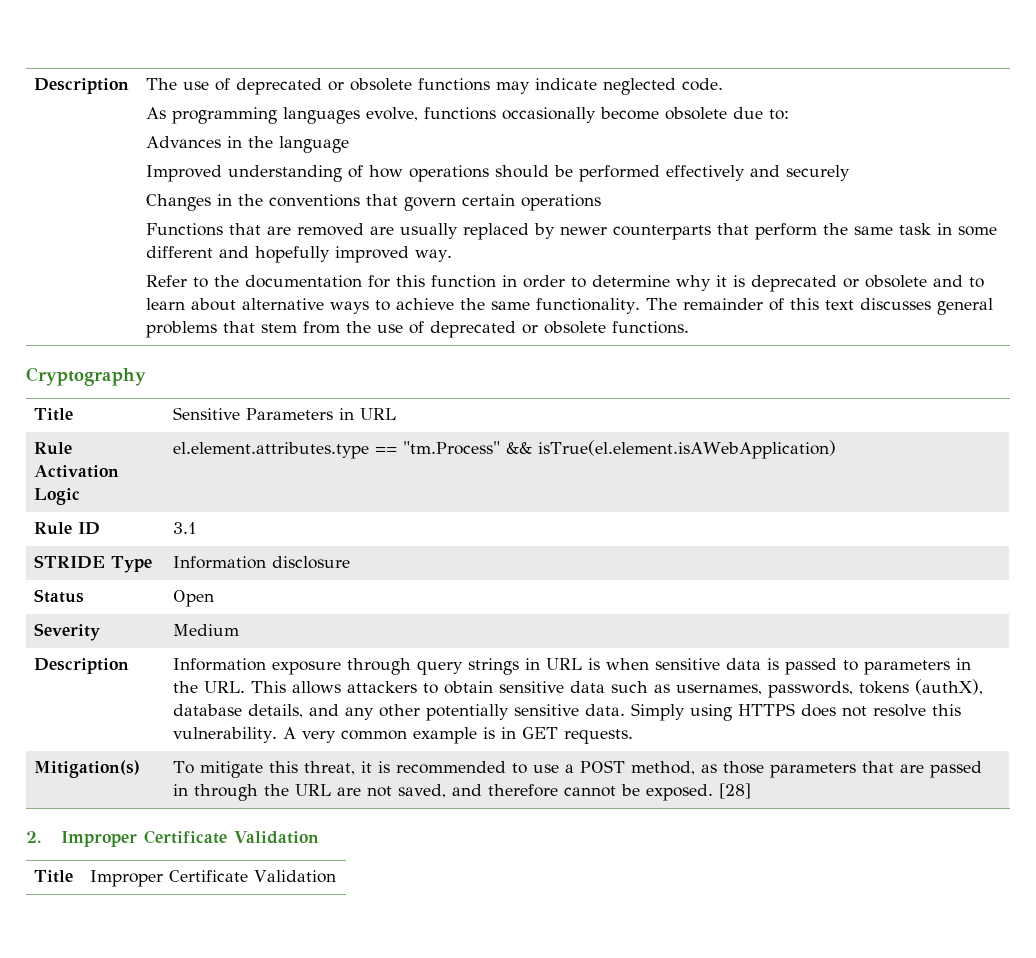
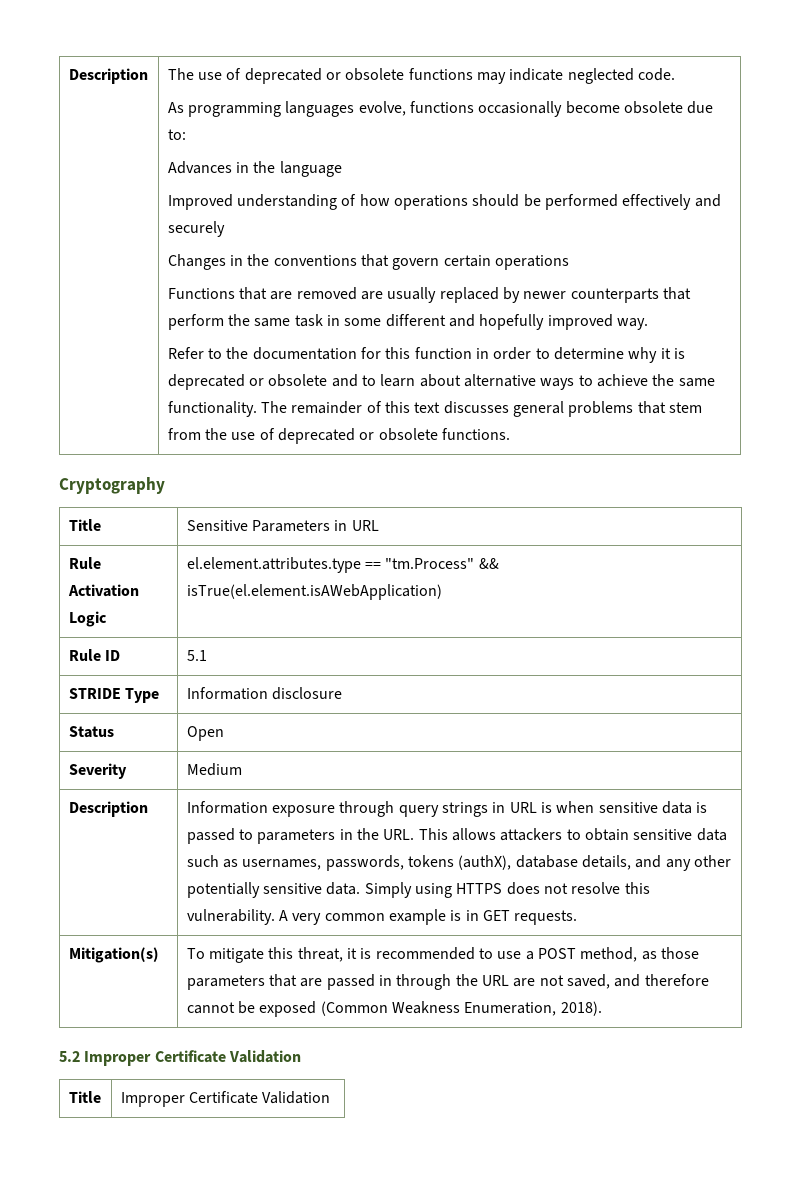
[173,522,197,534] 3.1 -> [186,650,207,661] 5.1
[646,783,752,801] [26,831,42,843] exposed. [28] // 2. -> [259,1001,602,1017] [59,1051,80,1062] exposed (Common Weakness Enumeration, 2018). // 5.2

